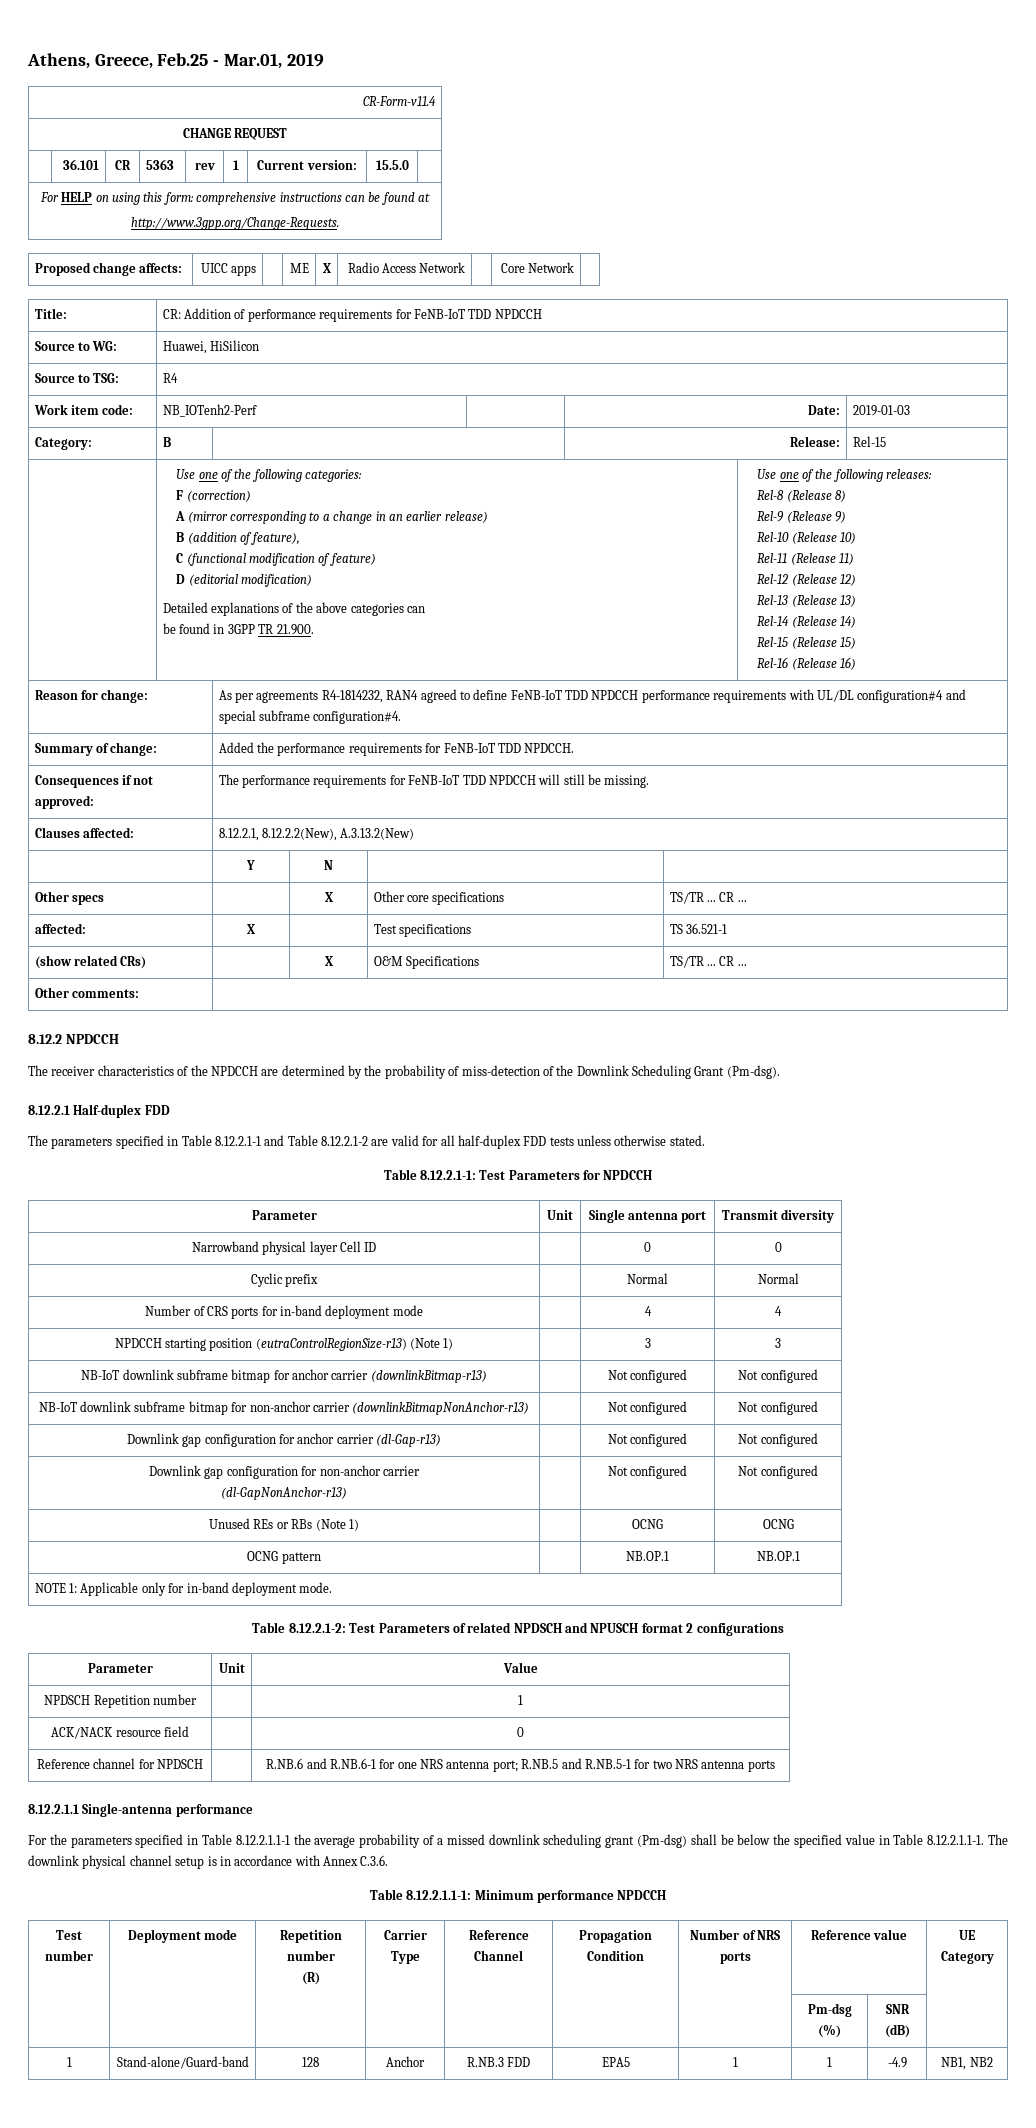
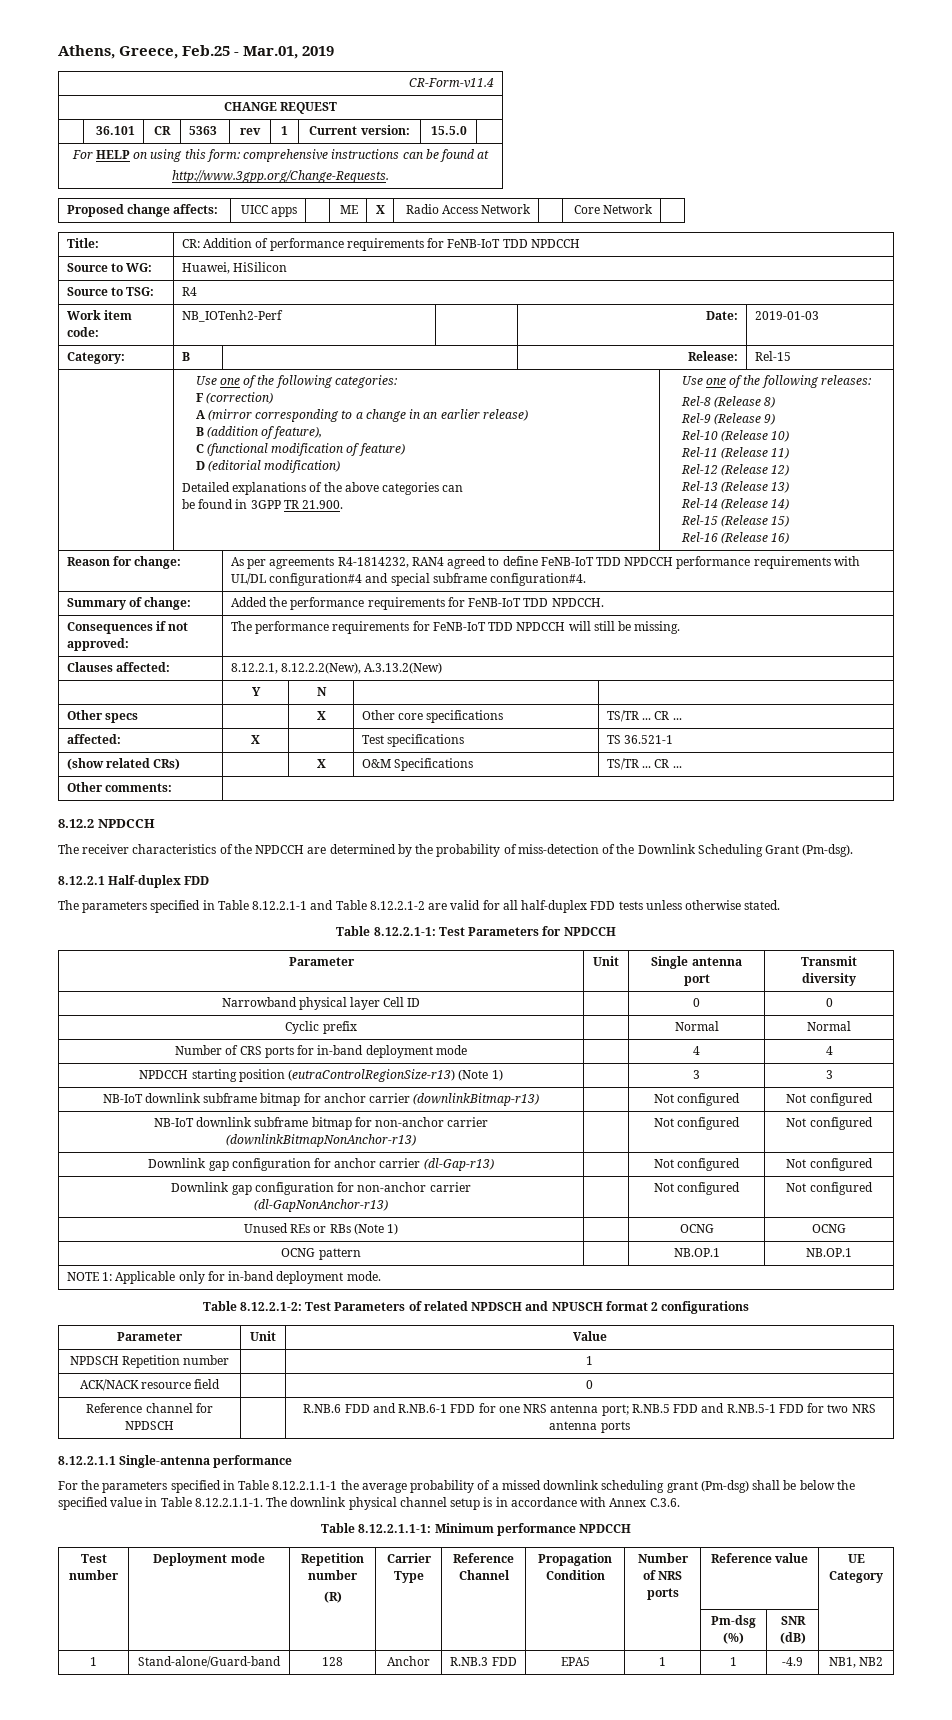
(304, 1763) none -> [344,1404,370,1413] FDD
(376, 1763) none -> [450,1404,476,1413] FDD
(559, 1764) none -> [673,1404,699,1413] FDD
(631, 1764) none -> [778,1404,804,1413] FDD

